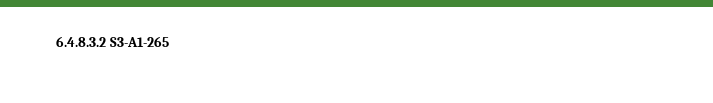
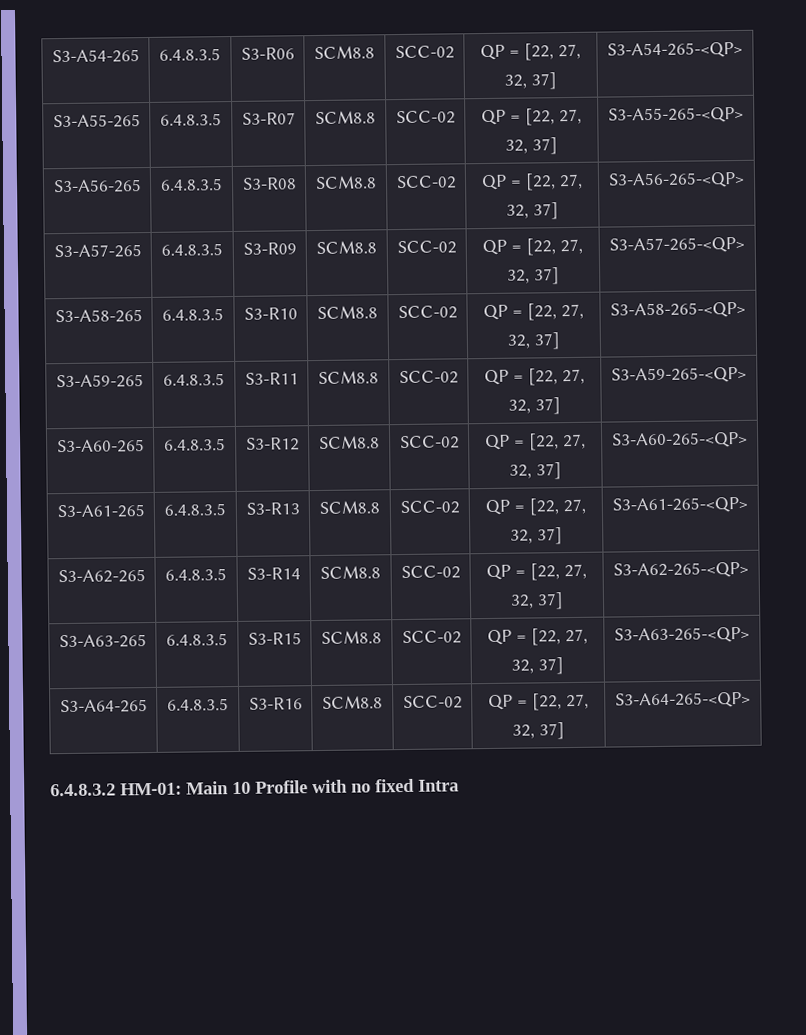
[56,36,169,47] 6.4.8.3.2 S3-A1-265 -> [51,49,140,64] [159,48,221,61] [240,47,295,60] [314,45,375,60] [394,45,455,60] [480,43,581,61] [504,72,557,90] [607,41,743,59] [52,114,141,129] [160,113,222,126] [241,112,296,125] [315,110,376,125] [395,110,456,125] [481,108,582,126] [505,137,558,155] [608,106,744,124] [52,179,142,194] [160,178,223,191] [241,177,297,190] [315,175,377,190] [395,175,457,190] [481,173,583,191] [506,202,559,220] [608,171,745,189] [53,244,142,259] [161,243,223,256] [242,242,297,255] [316,240,377,255] [396,240,457,255] [482,238,583,256] [507,267,560,285] [609,236,745,254] [54,309,143,324] [162,308,224,321] [243,307,298,320] [317,305,378,319] [397,305,458,320] [483,303,584,321] [507,332,561,350] [610,301,746,319] [55,374,144,389] [163,373,225,386] [244,372,299,385] [318,370,379,384] [398,370,459,385] [484,368,585,386] [508,397,561,415] [611,366,747,384] [56,439,145,454] [164,438,226,451] [245,437,300,451] [319,435,380,449] [399,435,460,450] [485,433,586,451] [509,462,562,480] [612,431,748,449] [56,504,145,519] [164,503,226,516] [245,502,300,515] [319,500,380,514] [399,500,460,515] [485,498,586,516] [510,527,563,545] [612,496,748,514] [57,569,146,584] [165,568,227,581] [246,567,301,580] [320,565,381,579] [400,565,461,580] [486,563,587,581] [510,592,564,610] [613,561,749,579] [58,634,147,649] [166,633,228,646] [247,632,302,645] [321,630,382,644] [401,630,462,645] [487,628,588,646] [511,657,564,675] [614,626,750,644] [59,699,148,714] [167,698,229,711] [248,697,303,710] [322,695,383,709] [402,695,463,710] [488,693,589,711] [512,722,565,740] [615,691,751,709] [50,778,459,797] S3-A54-265 | 6.4.8.3.5 | S3-R06 | SCM8.8 | SCC-02 | QP = [22, 27, 32, 37] | S3-A54-265-<QP> // S3-A55-265 | 6.4.8.3.5 | S3-R07 | SCM8.8 | SCC-02 | QP = [22, 27, 32, 37] | S3-A55-265-<QP> // S3-A56-265 | 6.4.8.3.5 | S3-R08 | SCM8.8 | SCC-02 | QP = [22, 27, 32, 37] | S3-A56-265-<QP> // S3-A57-265 | 6.4.8.3.5 | S3-R09 | SCM8.8 | SCC-02 | QP = [22, 27, 32, 37] | S3-A57-265-<QP> // S3-A58-265 | 6.4.8.3.5 | S3-R10 | SCM8.8 | SCC-02 | QP = [22, 27, 32, 37] | S3-A58-265-<QP> // S3-A59-265 | 6.4.8.3.5 | S3-R11 | SCM8.8 | SCC-02 | QP = [22, 27, 32, 37] | S3-A59-265-<QP> // S3-A60-265 | 6.4.8.3.5 | S3-R12 | SCM8.8 | SCC-02 | QP = [22, 27, 32, 37] | S3-A60-265-<QP> // S3-A61-265 | 6.4.8.3.5 | S3-R13 | SCM8.8 | SCC-02 | QP = [22, 27, 32, 37] | S3-A61-265-<QP> // S3-A62-265 | 6.4.8.3.5 | S3-R14 | SCM8.8 | SCC-02 | QP = [22, 27, 32, 37] | S3-A62-265-<QP> // S3-A63-265 | 6.4.8.3.5 | S3-R15 | SCM8.8 | SCC-02 | QP = [22, 27, 32, 37] | S3-A63-265-<QP> // S3-A64-265 | 6.4.8.3.5 | S3-R16 | SCM8.8 | SCC-02 | QP = [22, 27, 32, 37] | S3-A64-265-<QP> // 6.4.8.3.2 HM-01: Main 10 Profile with no fixed Intra

